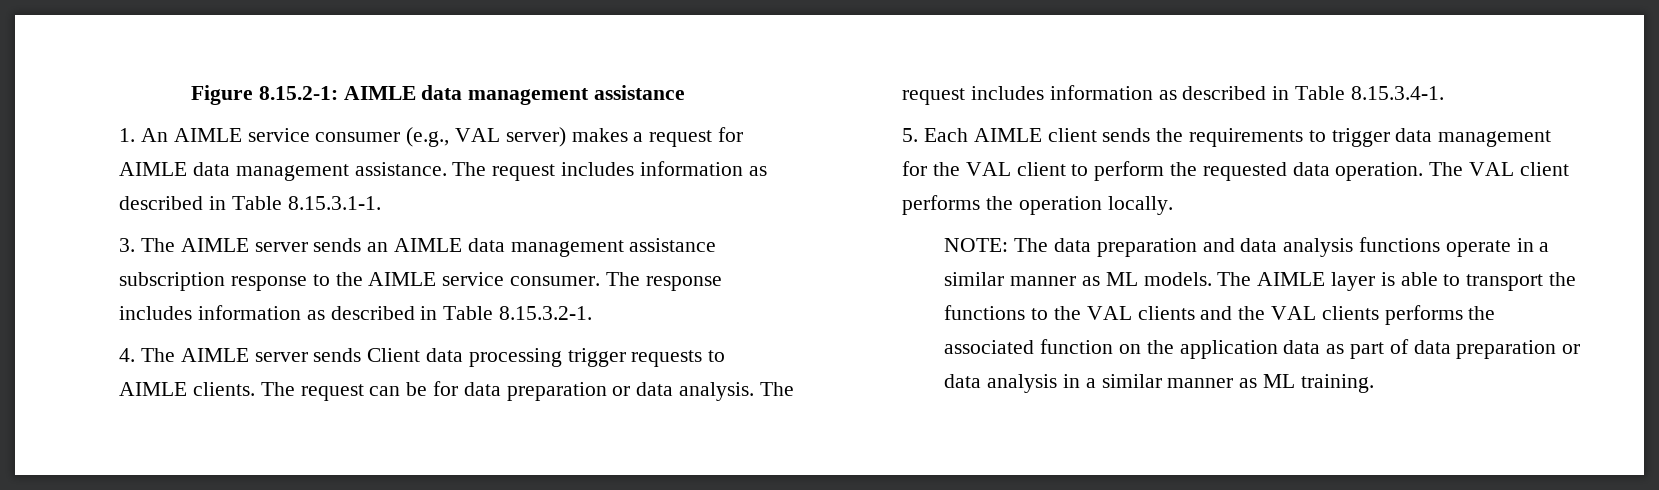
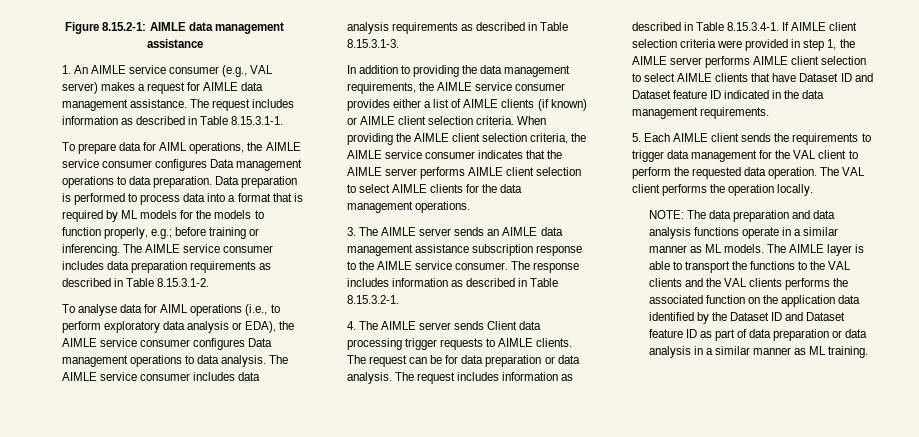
(381, 203) none -> [61,142,301,154] [61,159,303,171] [61,176,298,188] [61,193,303,205] [61,210,264,222] [61,227,260,239] [61,244,274,256] [61,261,272,273] [61,278,210,287] [61,304,280,316] [61,321,295,333] [61,338,273,350] [61,355,289,367] [61,372,261,381] [346,22,569,34] [346,39,399,48] [346,65,571,77] [346,82,566,94] [346,99,587,111] [346,116,547,125] [346,133,587,145] [346,150,563,159] [346,167,582,179] [346,184,523,193] [346,201,470,213] // To prepare data for AIML operations, the AIMLE service consumer configures Data management operations to data preparation. Data preparation is performed to process data into a format that is required by ML models for the models to function properly, e.g.; before training or inferencing. The AIMLE service consumer includes data preparation requirements as described in Table 8.15.3.1-2. // To analyse data for AIML operations (i.e., to perform exploratory data analysis or EDA), the AIMLE service consumer configures Data management operations to data analysis. The AIMLE service consumer includes data analysis requirements as described in Table 8.15.3.1-3. // In addition to providing the data management requirements, the AIMLE service consumer provides either a list of AIMLE clients (if known) or AIMLE client selection criteria. When providing the AIMLE client selection criteria, the AIMLE service consumer indicates that the AIMLE server performs AIMLE client selection to select AIMLE clients for the data management operations.
(1444, 93) none -> [782,22,858,31] [631,39,855,51] [631,56,867,68] [631,73,873,82] [631,90,825,99] [631,107,769,119] If AIMLE client selection criteria were provided in step 1, the AIMLE server performs AIMLE client selection to select AIMLE clients that have Dataset ID and Dataset feature ID indicated in the data management requirements.
(1321, 347) none -> [648,312,846,324] [648,329,697,338] identified by the Dataset ID and Dataset feature ID

